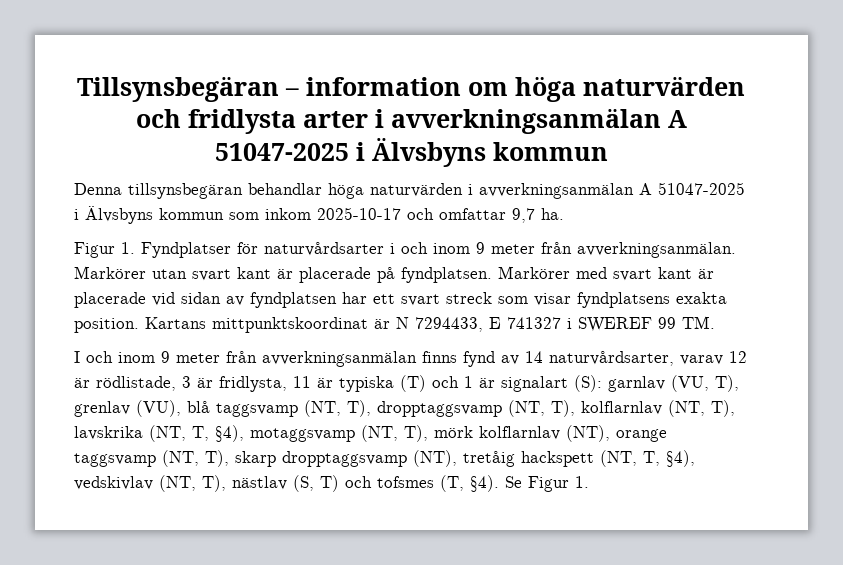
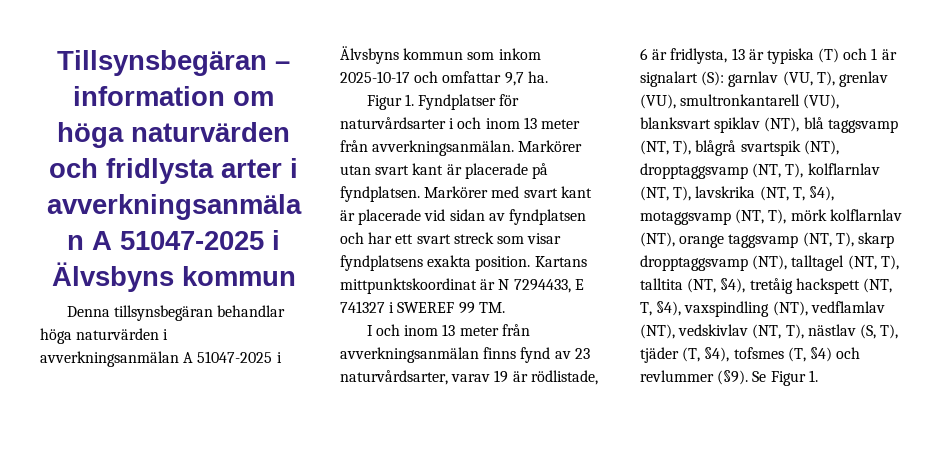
[476,242,485,254] 9 -> [523,117,537,129] 13
(337, 300) none -> [340,232,364,244] och
[161,351,170,363] 9 -> [442,324,456,336] 13
[525,351,543,363] 14 -> [574,348,590,359] 23
[729,351,747,363] 12 -> [494,370,509,383] 19
[182,376,191,388] 3 -> [640,48,648,60] 6
[293,376,311,388] 11 -> [731,48,745,60] 13
(181, 408) none -> [680,94,840,109] [640,117,800,133] smultronkantarell (VU), blanksvart spiklav (NT),
(371, 408) none -> [695,140,839,156] blågrå svartspik (NT),
(457, 458) none -> [791,255,899,271] [640,278,746,293] talltagel (NT, T), talltita (NT, §4),
(695, 458) none -> [684,301,885,317] [640,324,675,339] vaxspindling (NT), vedflamlav (NT),
[320,475,499,492] T) och tofsmes (T, §4). -> [880,324,899,339] [640,347,861,363] [640,370,749,385] T), tjäder (T, §4), tofsmes (T, §4) och revlummer (§9).

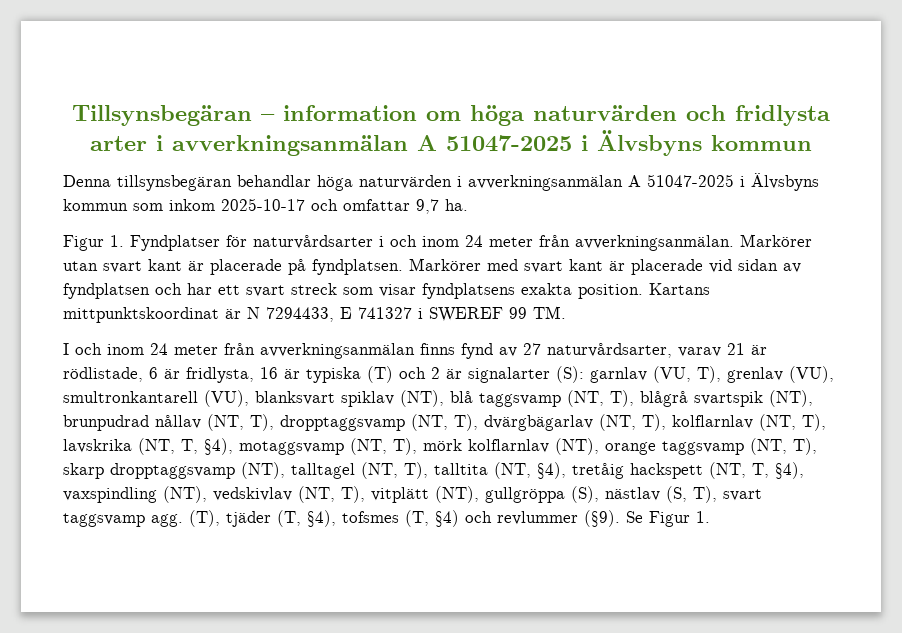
[523,117,537,129] 13 -> [465,235,483,247] 24
[442,324,456,336] 13 -> [150,343,168,355] 24
[574,348,590,359] 23 -> [523,343,541,355] 27
[494,370,509,383] 19 -> [727,343,745,355] 21
[731,48,745,60] 13 -> [260,367,278,379] 16
[871,48,897,60] [640,71,698,87] 1 är signalart -> [431,367,550,383] 2 är signalarter
[640,163,748,179] dropptaggsvamp -> [63,414,593,431] brunpudrad nållav (NT, T), dropptaggsvamp (NT, T), dvärgbägarlav
[810,301,885,313] [640,324,675,339] vedflamlav (NT), -> (207, 494) none
[807,324,899,339] nästlav (S, T), -> [371,486,762,503] [63,510,220,527] vitplätt (NT), gullgröppa (S), nästlav (S, T), svart taggsvamp agg. (T),

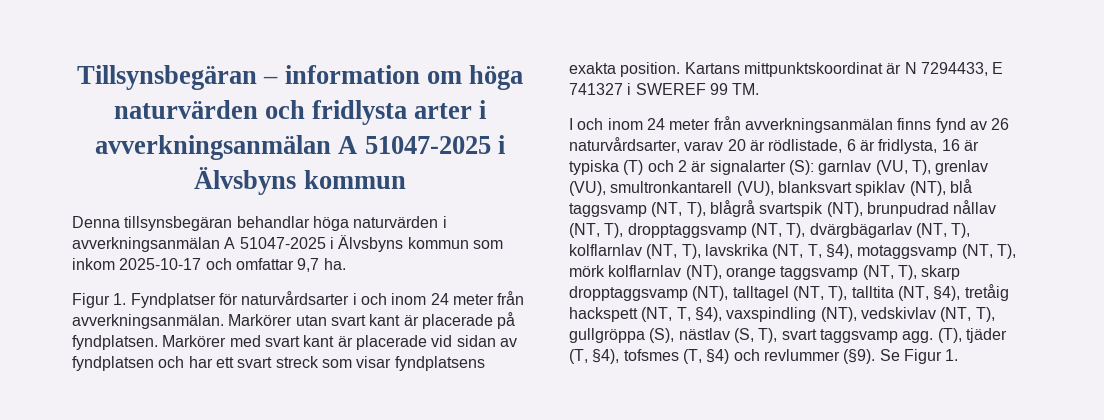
[523,343,541,355] 27 -> [991,118,1010,130] 26
[727,343,745,355] 21 -> [727,139,746,151] 20
[371,486,479,503] vitplätt (NT), -> (995, 314) none

